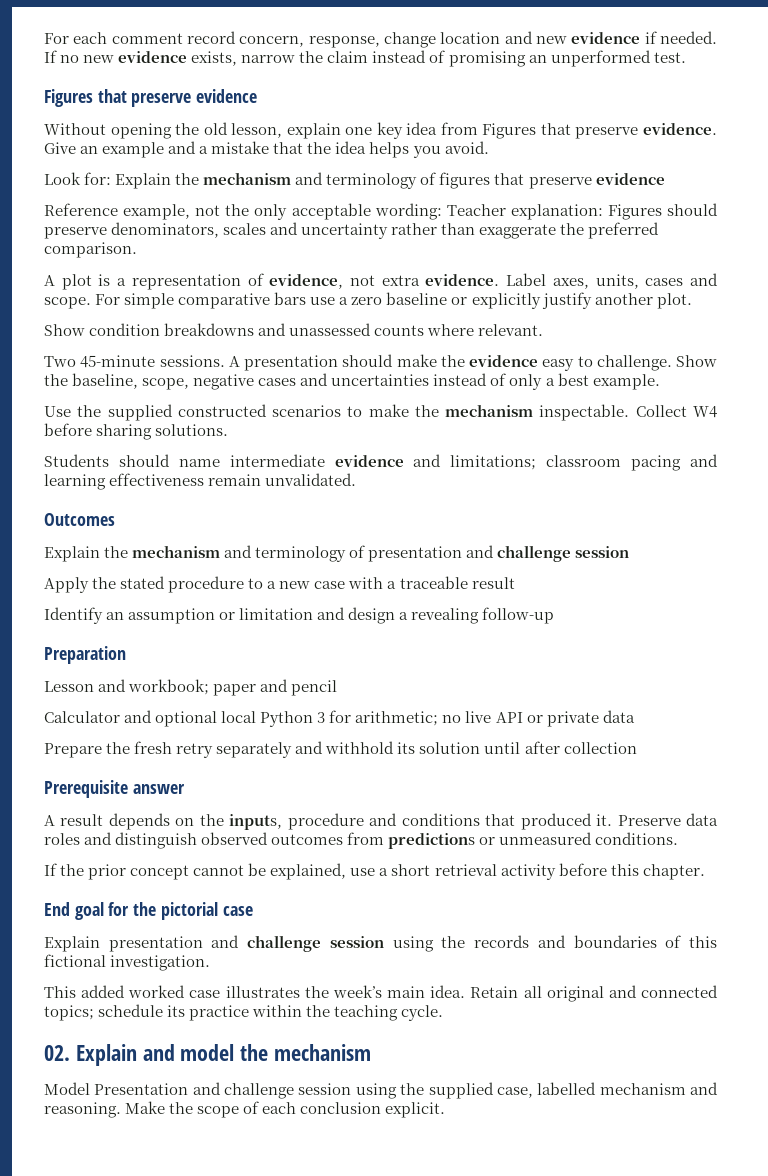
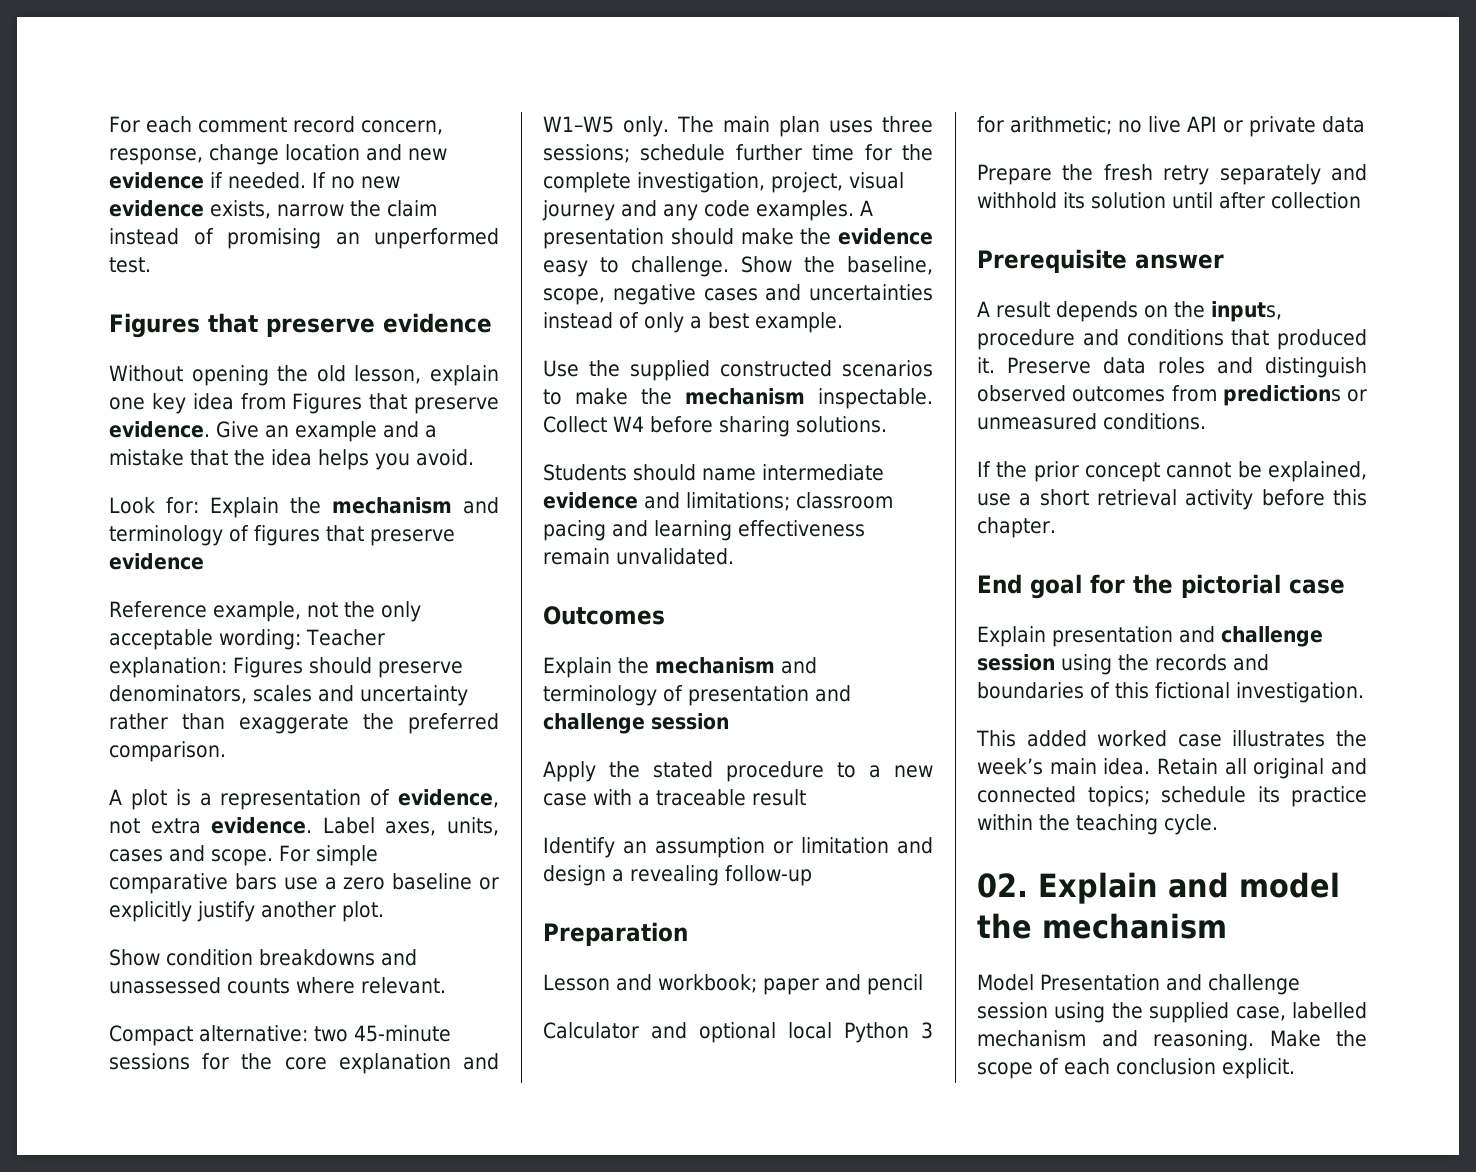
[44,355,225,368] Two 45-minute sessions. -> [109,1025,451,1046] [109,1053,499,1074] [543,116,933,137] [543,144,933,163] [543,172,904,193] [542,200,854,221] Compact alternative: two 45-minute sessions for the core explanation and W1–W5 only. The main plan uses three sessions; schedule further time for the complete investigation, project, visual journey and any code examples.

